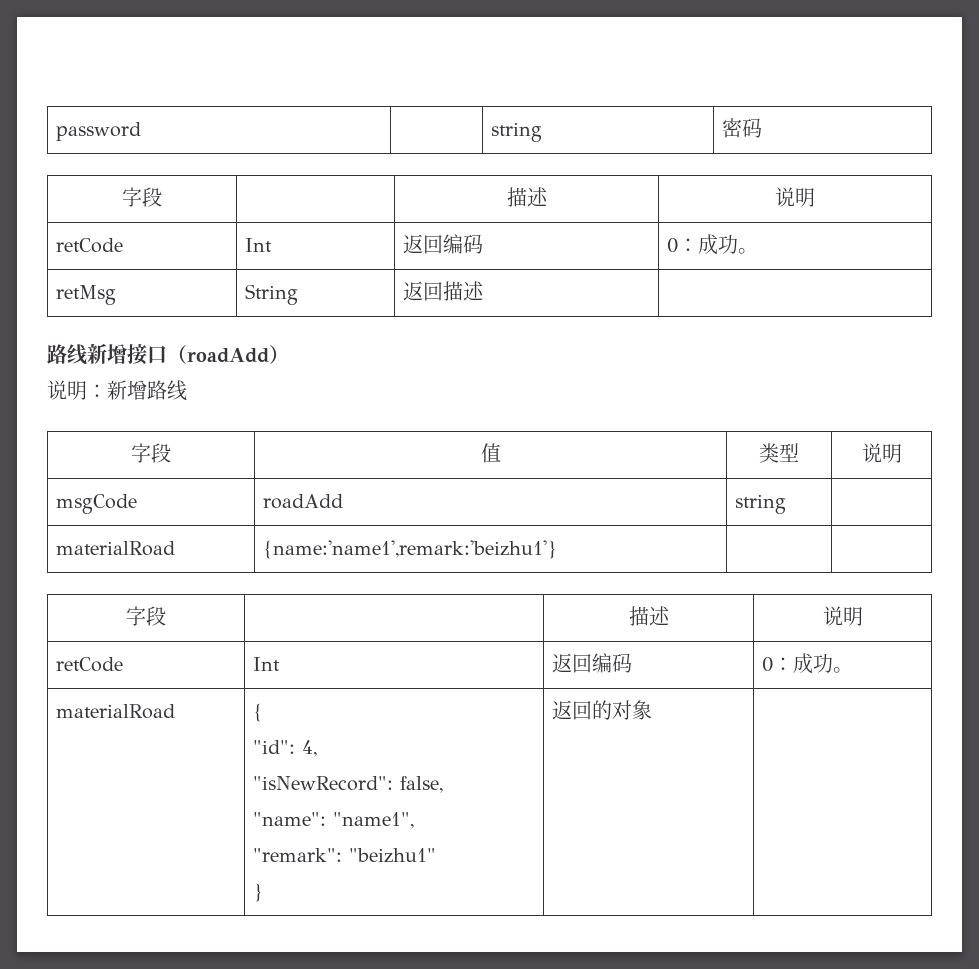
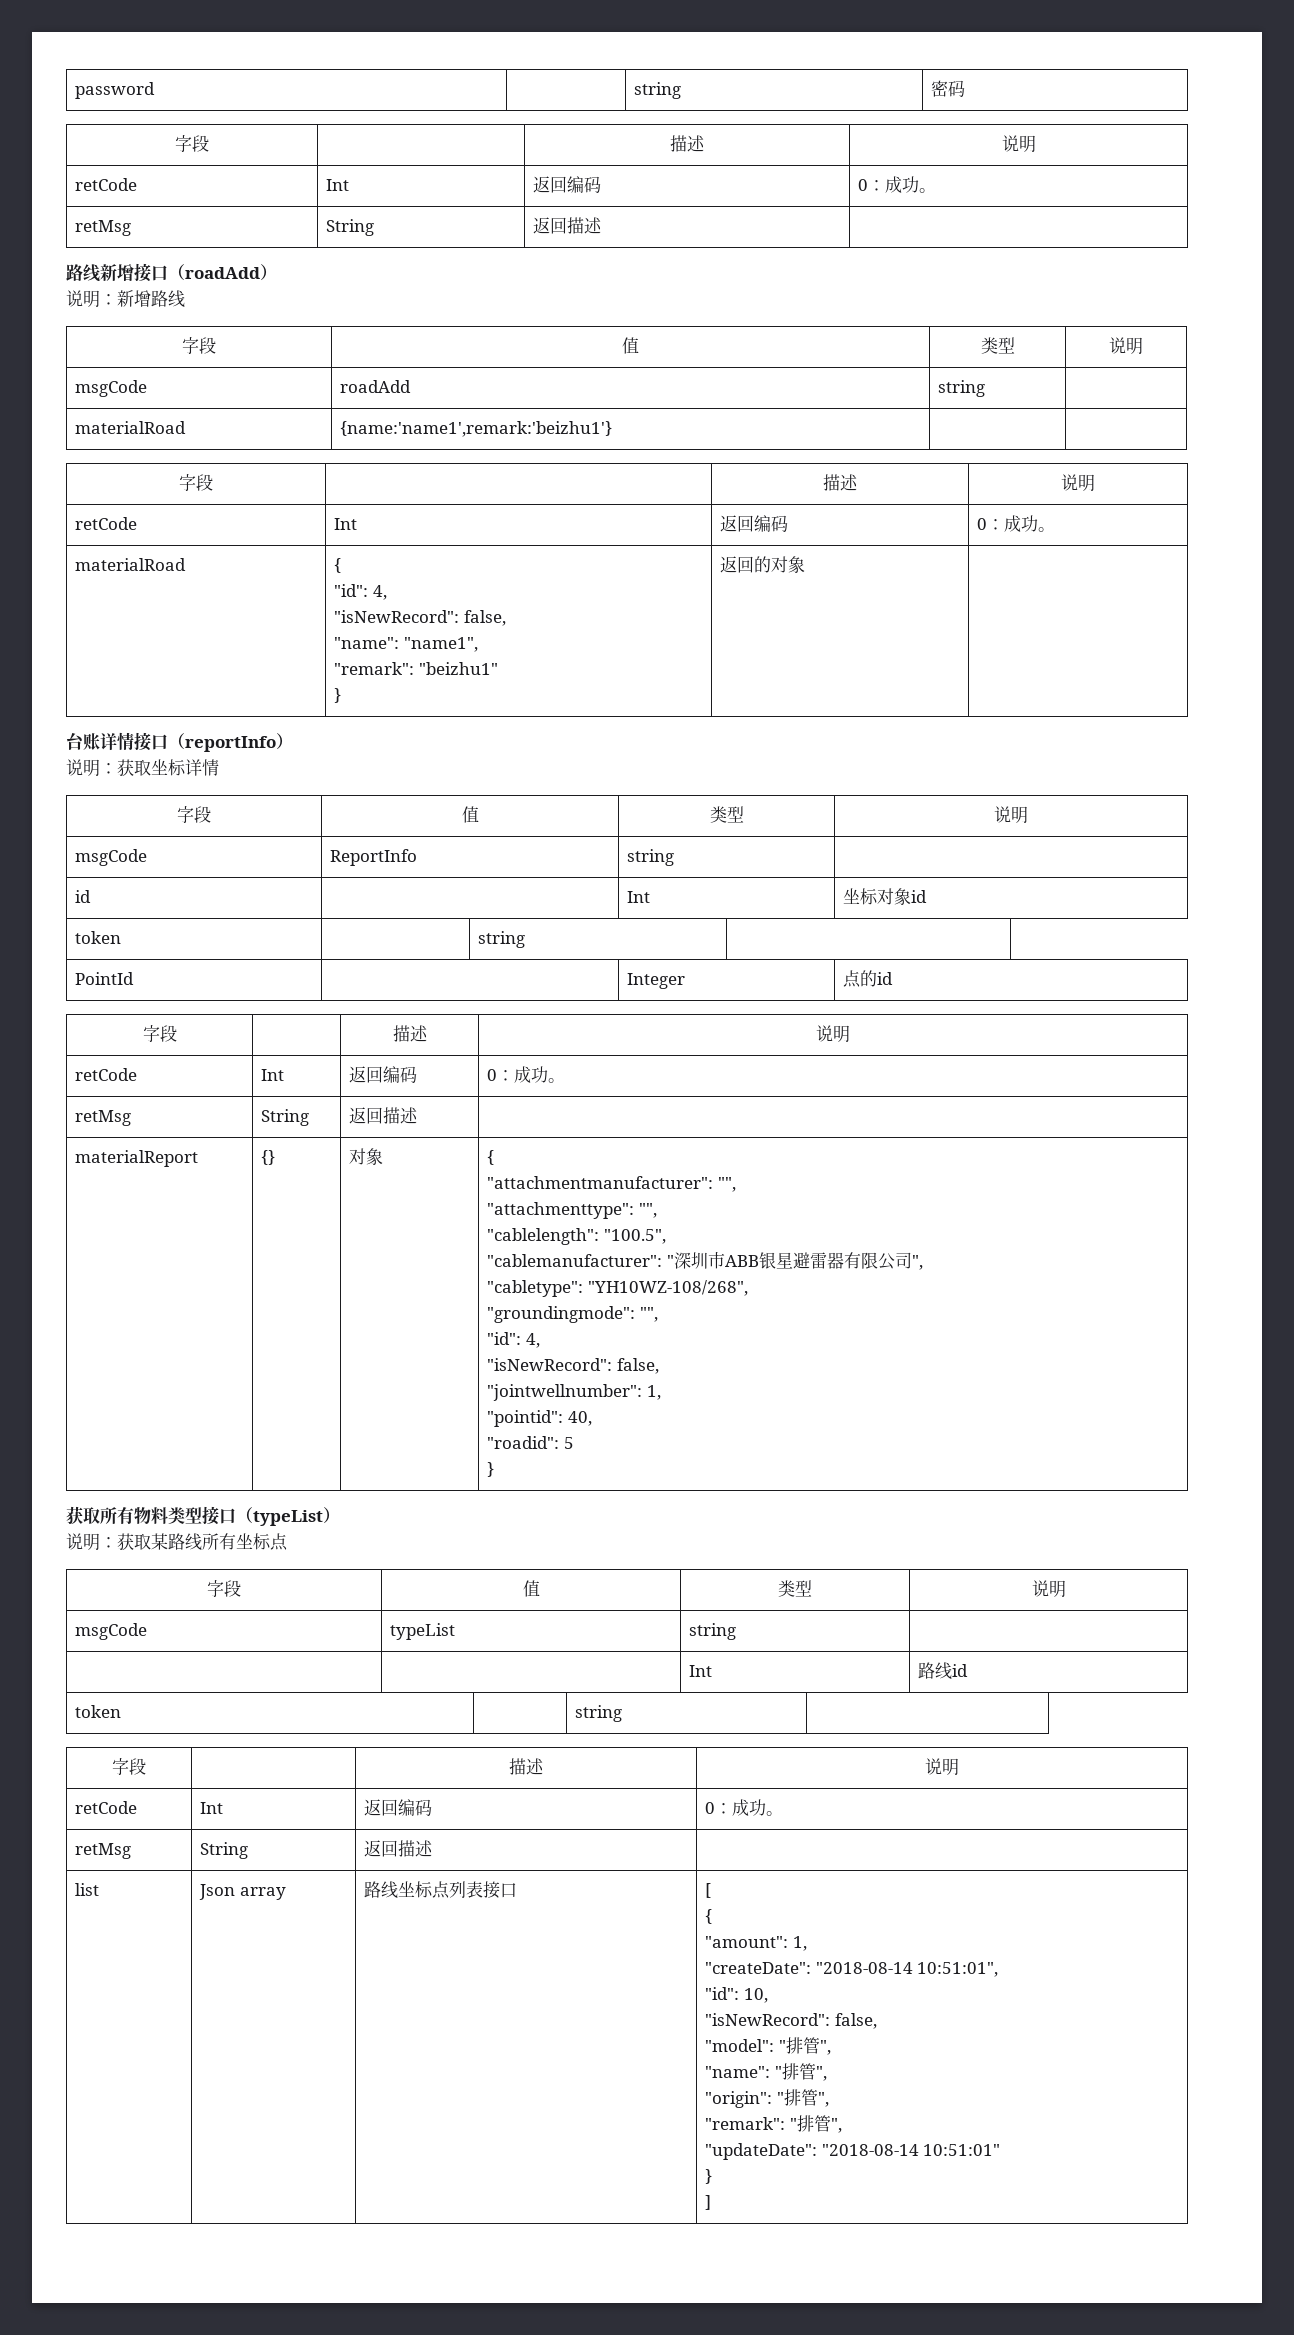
(652, 710) none -> [66,732,293,752] [66,759,219,777] [177,806,211,823] [461,806,479,823] [709,806,744,823] [994,806,1028,824] [75,849,148,866] [330,849,418,866] [627,849,675,866] [75,890,92,903] [627,891,651,903] [843,888,928,905] [75,931,122,944] [478,931,526,948] [75,972,135,985] [627,973,686,989] [843,970,894,988] [142,1025,177,1042] [392,1025,428,1042] [816,1025,850,1043] [75,1068,138,1081] [261,1069,285,1081] [349,1066,418,1083] [487,1066,566,1083] [75,1110,132,1126] [261,1109,310,1126] [349,1107,419,1124] [75,1150,199,1167] [261,1150,276,1165] [349,1148,384,1165] [487,1150,495,1165] [487,1176,736,1192] [487,1202,657,1219] [487,1228,666,1245] [487,1252,923,1270] [487,1280,748,1297] [487,1306,658,1323] [487,1332,540,1348] [487,1358,659,1374] [487,1384,661,1401] [487,1410,592,1427] [487,1436,574,1449] [487,1462,495,1477] [66,1506,340,1526] [66,1533,288,1551] [207,1580,241,1597] [522,1580,540,1597] [778,1580,812,1597] [1031,1580,1066,1598] [75,1623,148,1640] [390,1623,456,1640] [689,1623,737,1640] [689,1665,713,1677] [918,1662,969,1680] [75,1705,122,1718] [575,1705,623,1722] [112,1758,146,1775] [509,1758,544,1775] [925,1758,959,1776] [75,1801,138,1814] [200,1802,224,1814] [364,1799,433,1816] [705,1799,784,1816] [75,1843,132,1859] [200,1842,249,1859] [364,1840,434,1857] [75,1883,100,1896] [199,1884,286,1900] [364,1881,518,1899] [705,1883,712,1898] [705,1909,713,1924] [705,1936,807,1951] [705,1962,999,1977] [705,1987,768,2003] [705,2013,877,2029] [705,2037,831,2055] [705,2063,827,2081] [705,2089,829,2108] [705,2115,842,2133] [705,2143,1001,2160] [705,2169,713,2184] [705,2195,712,2210] // 台账详情接口（reportInfo） // 说明：获取坐标详情 // 字段 | 值 | 类型 | 说明 // msgCode | ReportInfo | string | // id | | Int | 坐标对象id // token | | string | // PointId | | Integer | 点的id // 字段 | | 描述 | 说明 // retCode | Int | 返回编码 | 0：成功。 // retMsg | String | 返回描述 | // materialReport | {} | 对象 | { // "attachmentmanufacturer": "", // "attachmenttype": "", // "cablelength": "100.5", // "cablemanufacturer": "深圳市ABB银星避雷器有限公司", // "cabletype": "YH10WZ-108/268", // "groundingmode": "", // "id": 4, // "isNewRecord": false, // "jointwellnumber": 1, // "pointid": 40, // "roadid": 5 // } // 获取所有物料类型接口（typeList） // 说明：获取某路线所有坐标点 // 字段 | 值 | 类型 | 说明 // msgCode | typeList | string | // | | Int | 路线id // token | | string | // 字段 | | 描述 | 说明 // retCode | Int | 返回编码 | 0：成功。 // retMsg | String | 返回描述 | // list | Json array | 路线坐标点列表接口 | [ // { // "amount": 1, // "createDate": "2018-08-14 10:51:01", // "id": 10, // "isNewRecord": false, // "model": "排管", // "name": "排管", // "origin": "排管", // "remark": "排管", // "updateDate": "2018-08-14 10:51:01" // } // ]

